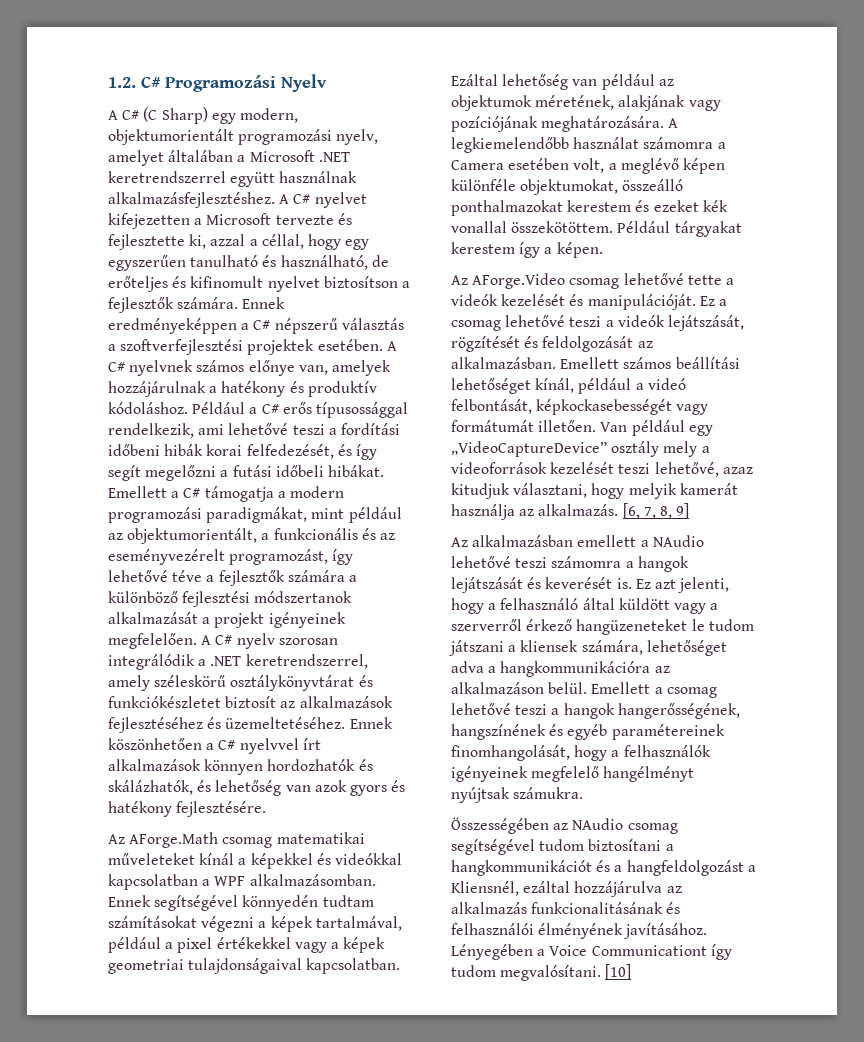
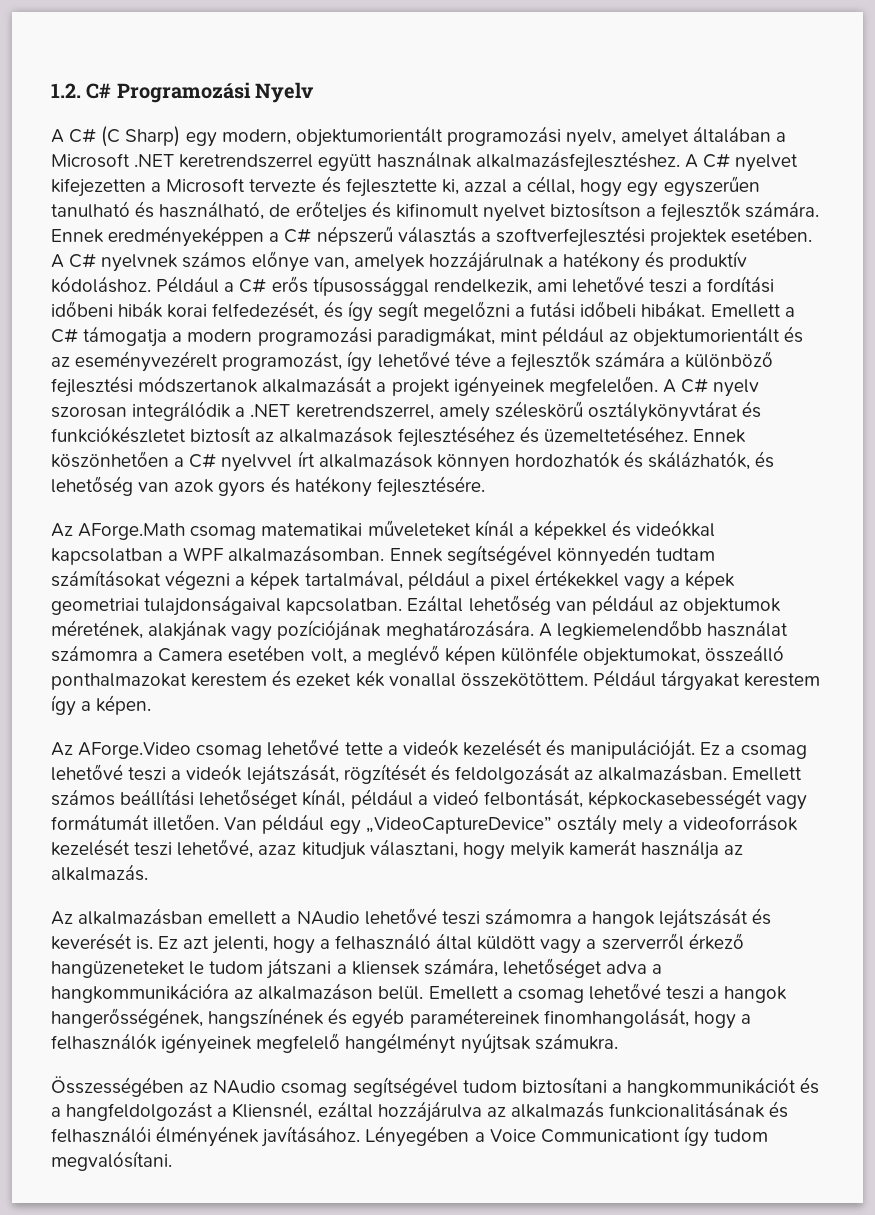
[127,528,358,544] objektumorientált, a funkcionális -> [633,326,781,347] objektumorientált
[622,503,690,519] [6, 7, 8, 9] -> (148, 872) none
[605,964,632,980] [10] -> (172, 1161) none

